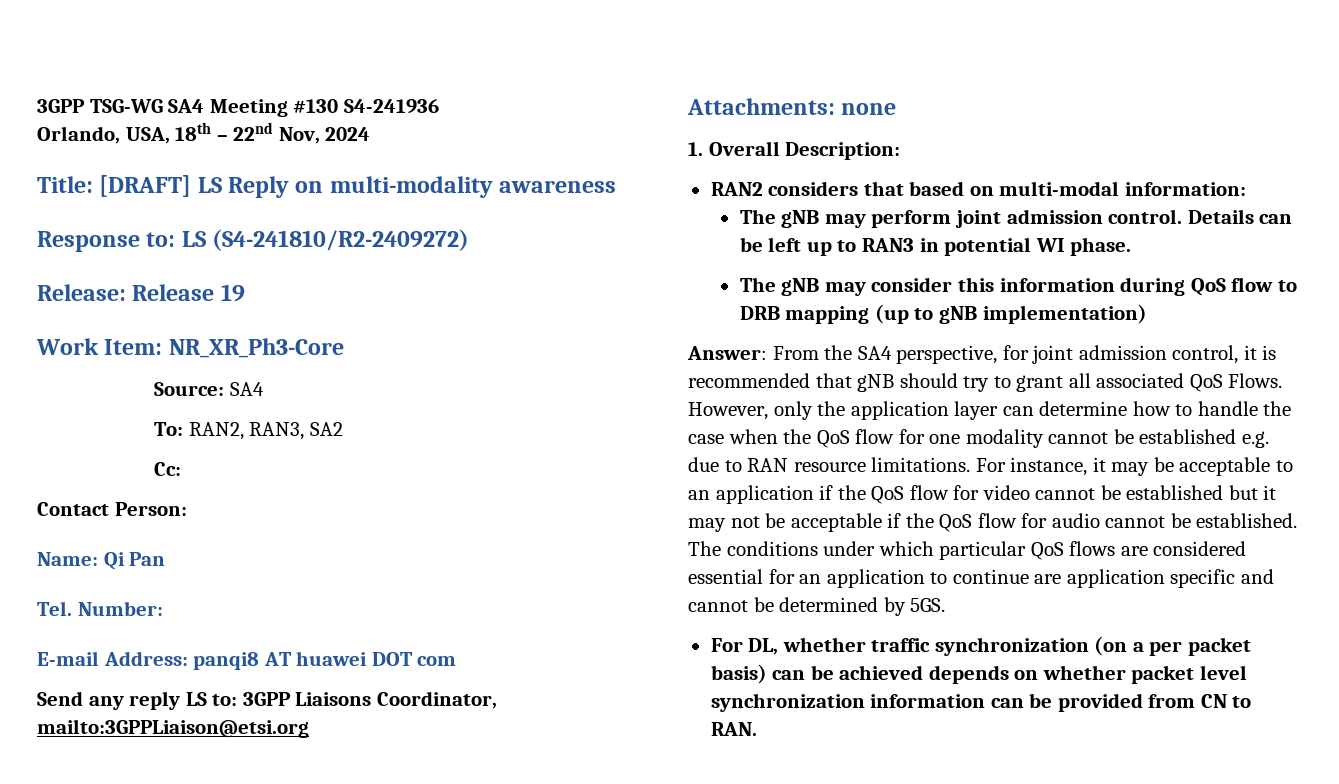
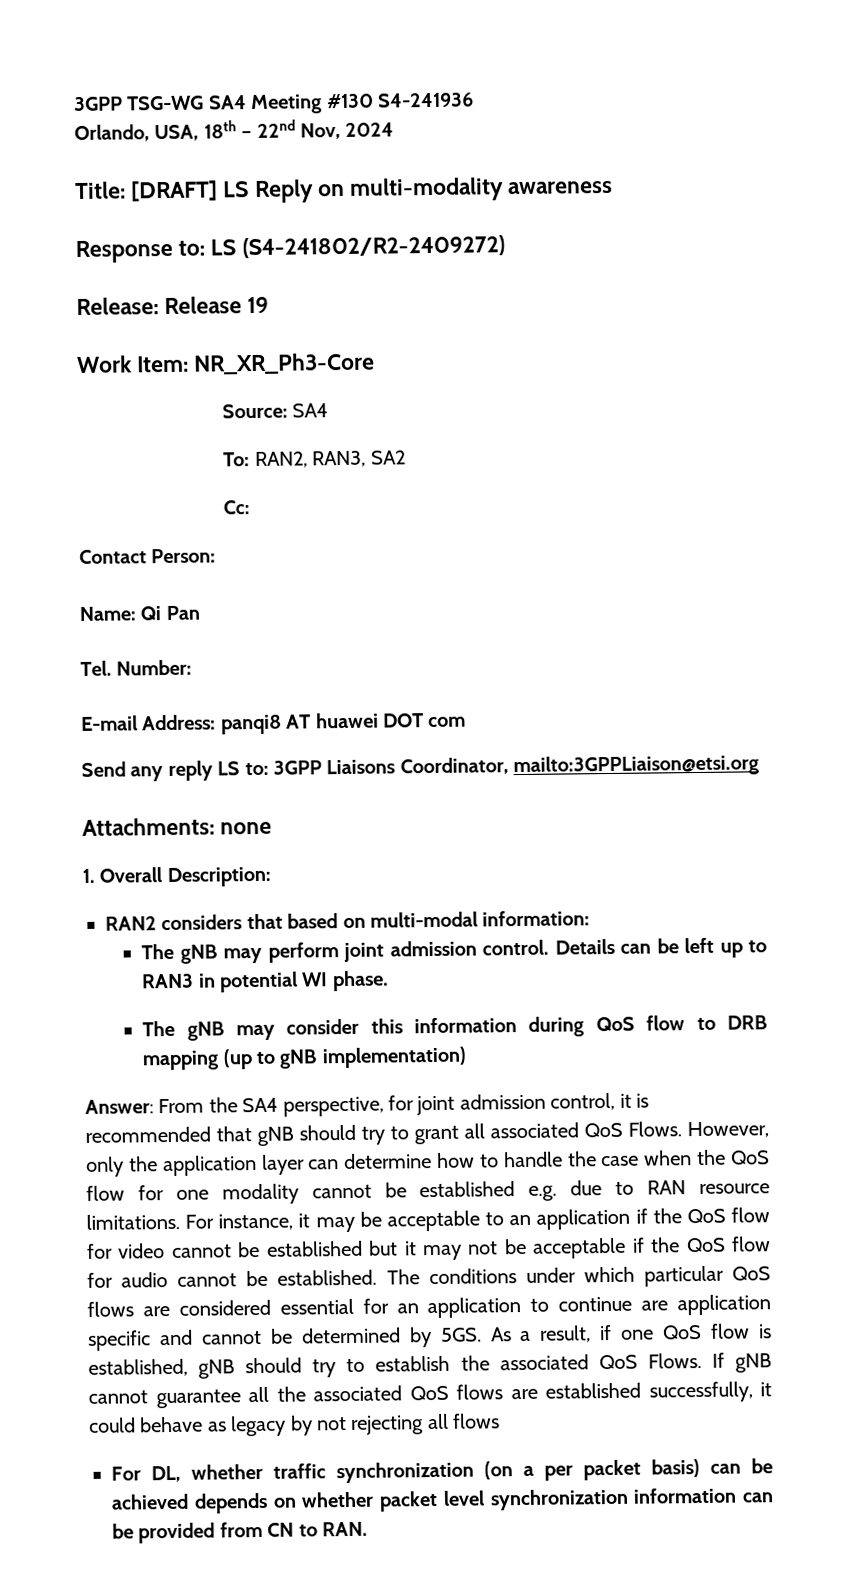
[212,229,470,251] (S4-241810/R2-2409272) -> [241,235,505,259] (S4-241802/R2-2409272)
(946, 605) none -> [490,1323,773,1343] [88,1352,773,1379] [88,1381,772,1409] [89,1413,501,1437] As a result, if one QoS flow is established, gNB should try to establish the associated QoS Flows. If gNB cannot guarantee all the associated QoS flows are established successfully, it could behave as legacy by not rejecting all flows

